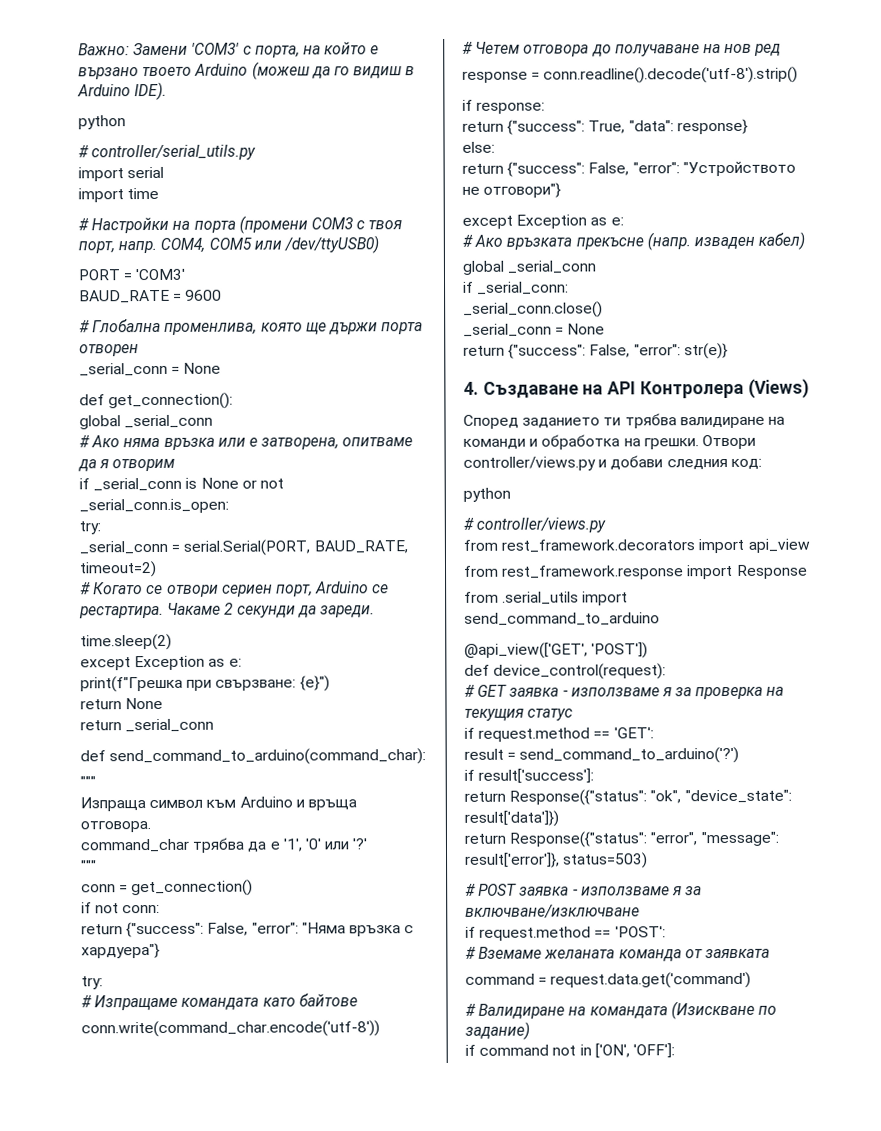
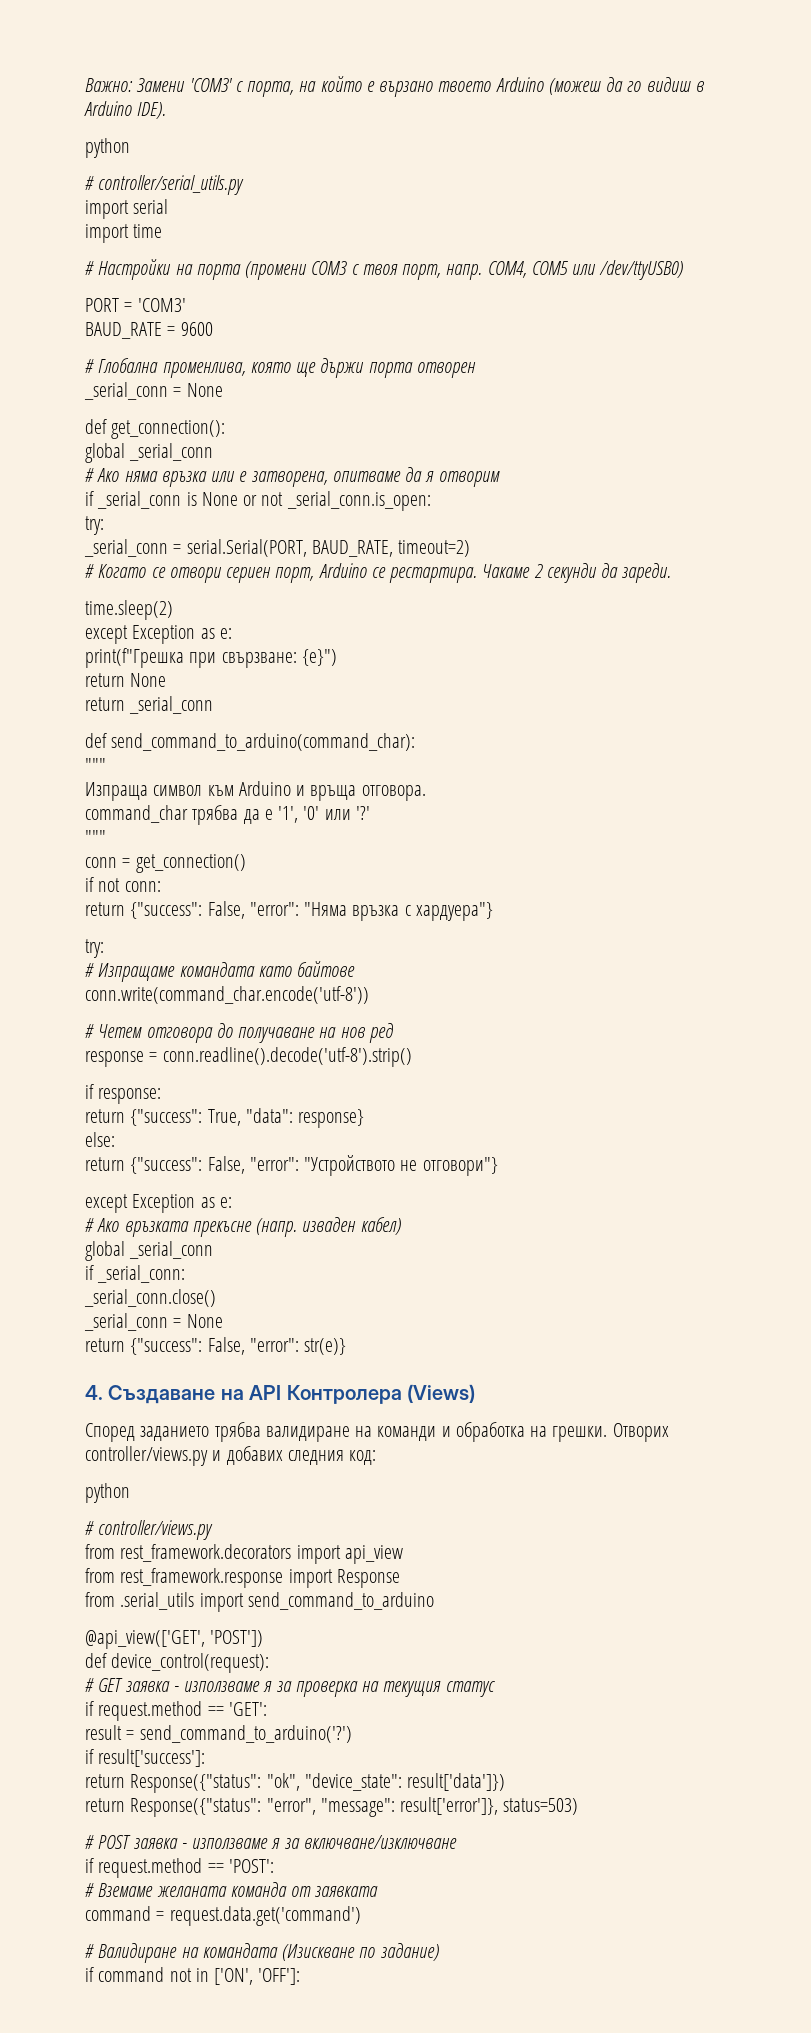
[603,417,622,426] ти -> (210, 1433) none
[701,434,756,450] Отвори -> [612,1423,669,1442] Отворих
[610,455,664,470] добави -> [226,1446,283,1465] добавих

